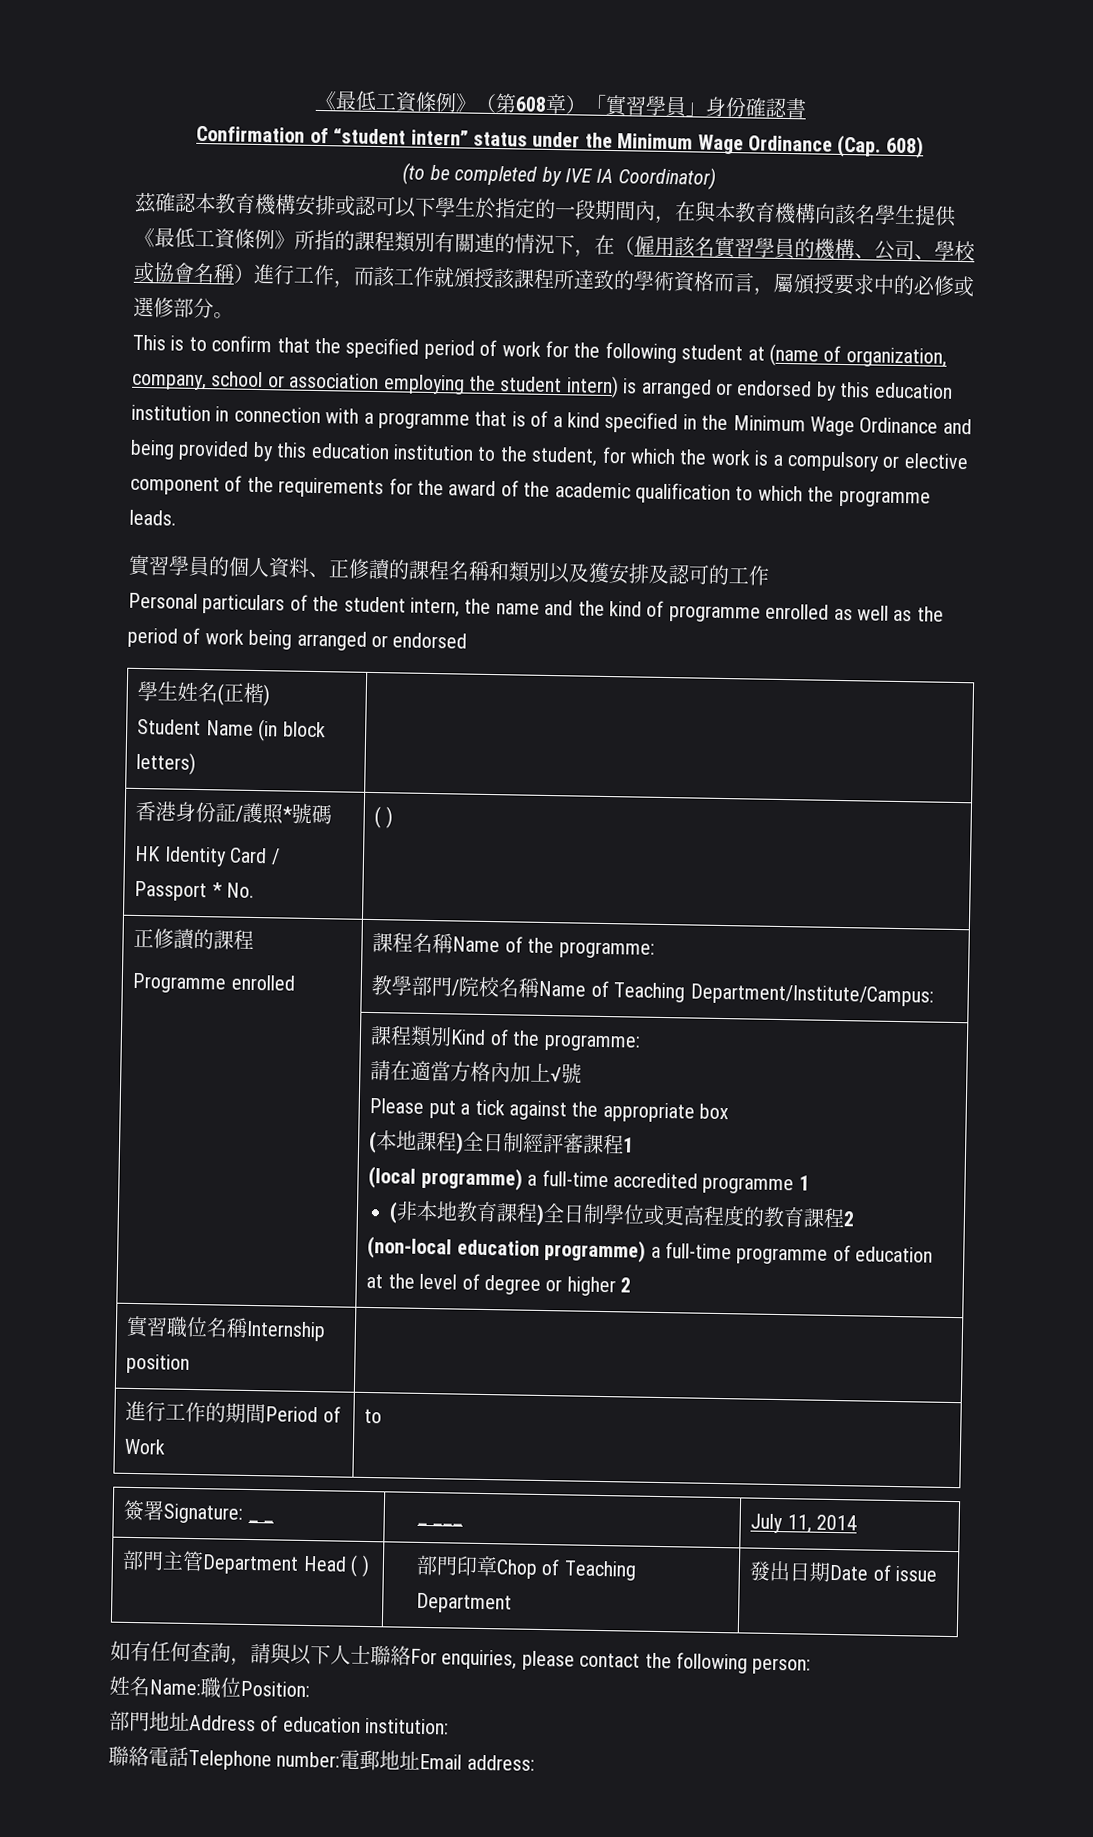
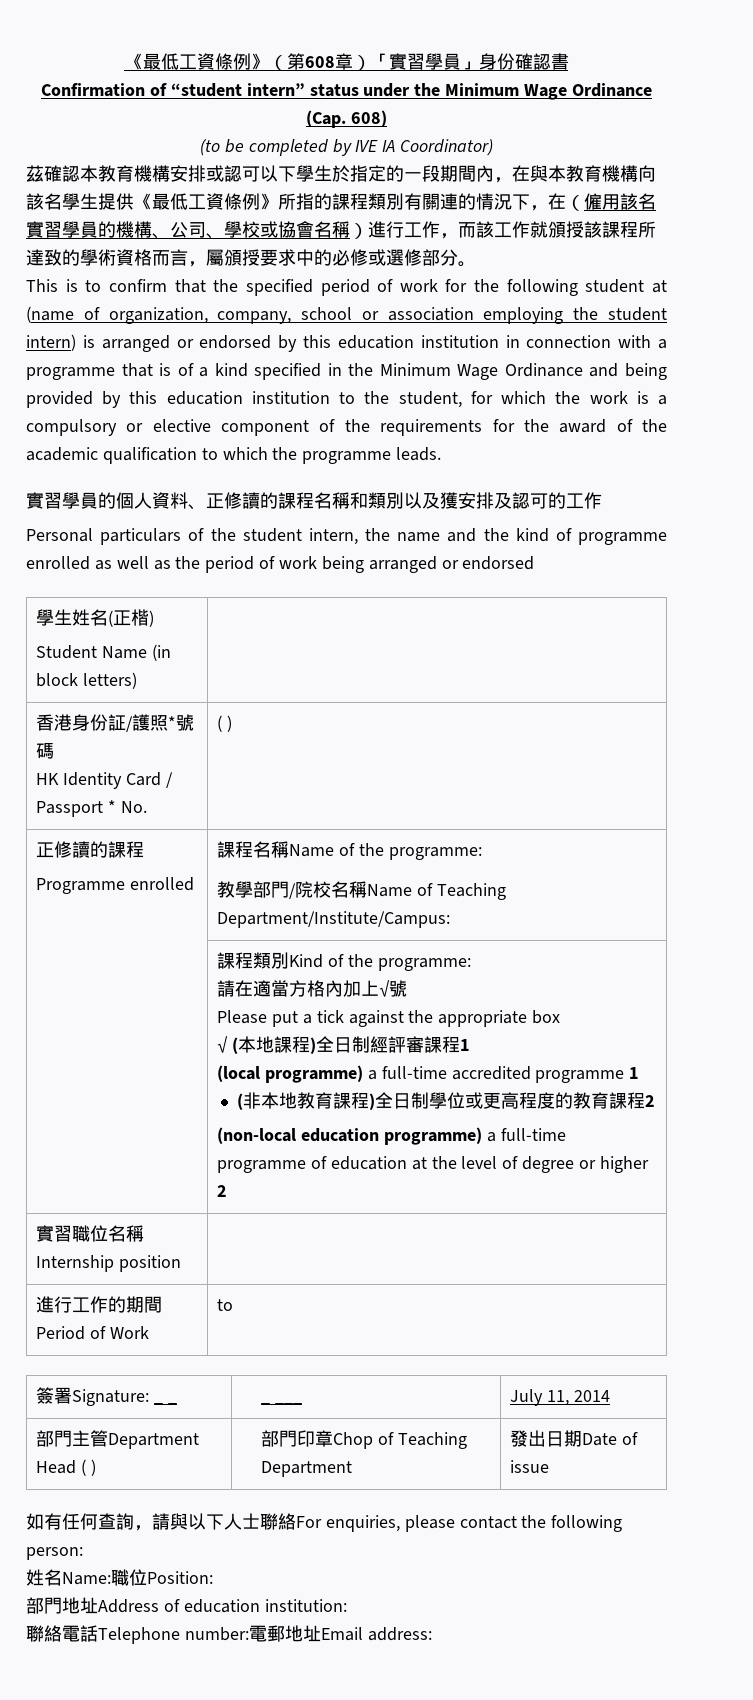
(730, 1111) none -> [217,1036,229,1053] √

